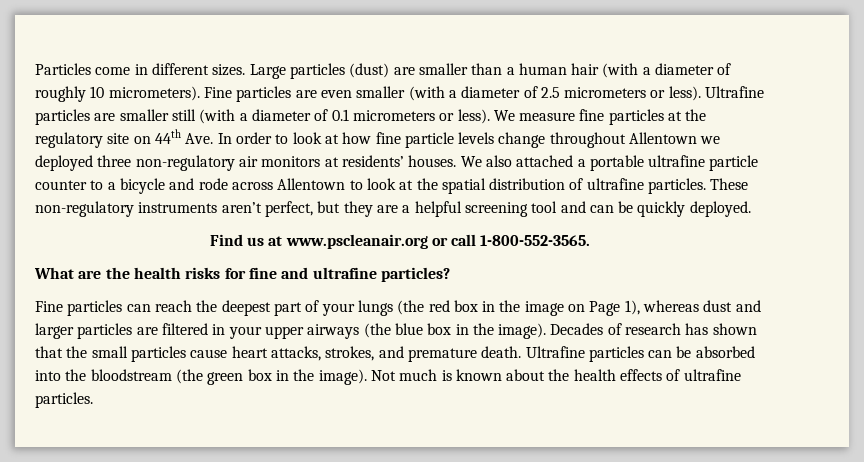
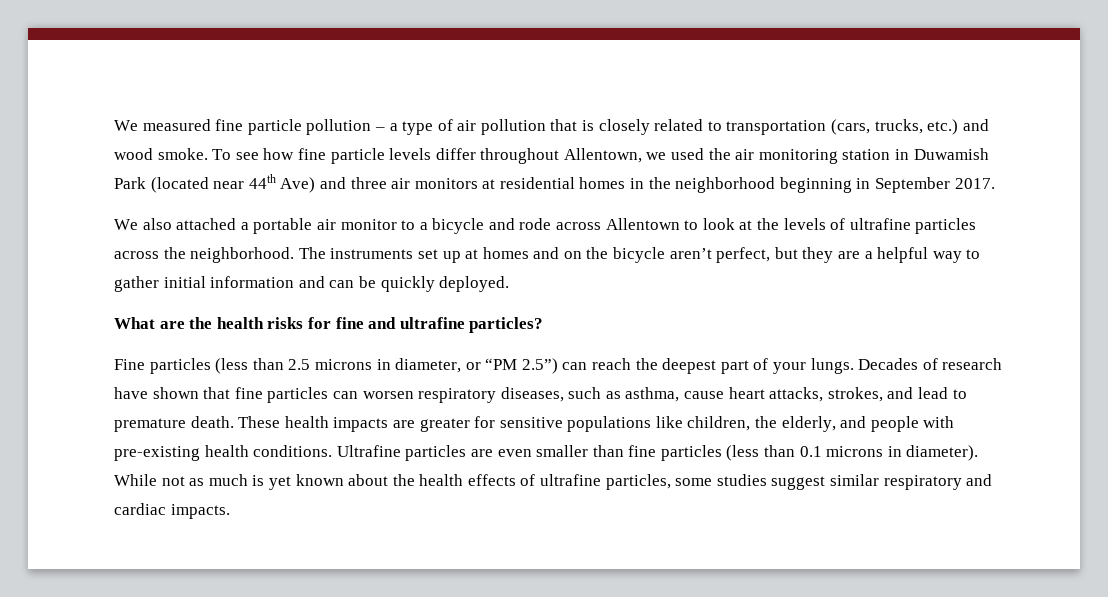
[35,63,732,79] [35,86,765,102] [35,109,707,125] [35,129,721,148] [35,155,457,171] Particles come in different sizes. Large particles (dust) are smaller than a human hair (with a diameter of roughly 10 micrometers). Fine particles are even smaller (with a diameter of 2.5 micrometers or less). Ultrafine particles are smaller still (with a diameter of 0.1 micrometers or less). We measure fine particles at the regulatory site on 44th Ave. In order to look at how fine particle levels change throughout Allentown we deployed three non-regulatory air monitors at residents’ houses. -> [114,119,989,135] [114,148,989,164] [114,174,995,193] We measured fine particle pollution – a type of air pollution that is closely related to transportation (cars, trucks, etc.) and wood smoke. To see how fine particle levels differ throughout Allentown, we used the air monitoring station in Duwamish Park (located near 44th Ave) and three air monitors at residential homes in the neighborhood beginning in September 2017. //
[648,155,759,171] [35,180,87,190] ultrafine particle counter -> [316,219,397,230] air monitor
[441,178,749,194] [35,201,218,217] spatial distribution of ultrafine particles. These non-regulatory instruments -> [783,218,977,234] [114,247,666,263] levels of ultrafine particles across the neighborhood. The instruments set up at homes and on the bicycle
[464,201,558,217] screening tool -> [932,249,981,263] [114,276,295,292] way to gather initial information
[209,234,591,249] // Find us at www.pscleanair.org or call 1-800-552-3565. -> (510, 284) none
(123, 308) none -> [215,358,558,374] (less than 2.5 microns in diameter, or “PM 2.5”)
[357,300,761,316] [35,323,547,339] lungs (the red box in the image on Page 1), whereas dust and larger particles are filtered in your upper airways (the blue box in the image). -> [810,358,854,374] lungs.
[685,323,709,335] has -> [114,387,148,399] have
[66,346,186,362] the small particles -> [234,387,680,403] fine particles can worsen respiratory diseases, such as asthma,
[407,346,755,362] [35,369,396,385] premature death. Ultrafine particles can be absorbed into the bloodstream (the green box in the image). Not -> [918,387,967,399] [114,416,955,432] [114,445,979,461] [114,474,205,486] lead to premature death. These health impacts are greater for sensitive populations like children, the elderly, and people with pre-existing health conditions. Ultrafine particles are even smaller than fine particles (less than 0.1 microns in diameter). While not as
(452, 375) none -> [268,476,291,490] yet
[35,392,93,408] particles. -> [605,474,993,490] [114,503,230,519] particles, some studies suggest similar respiratory and cardiac impacts.

